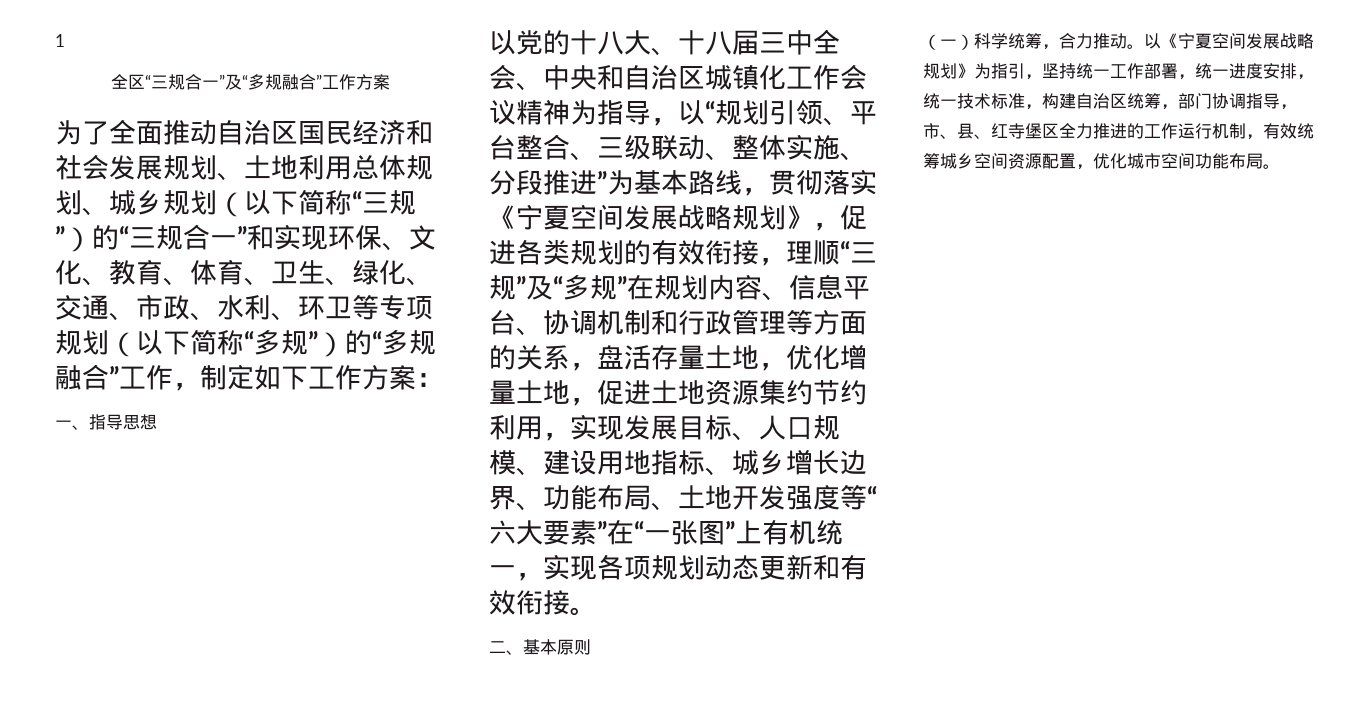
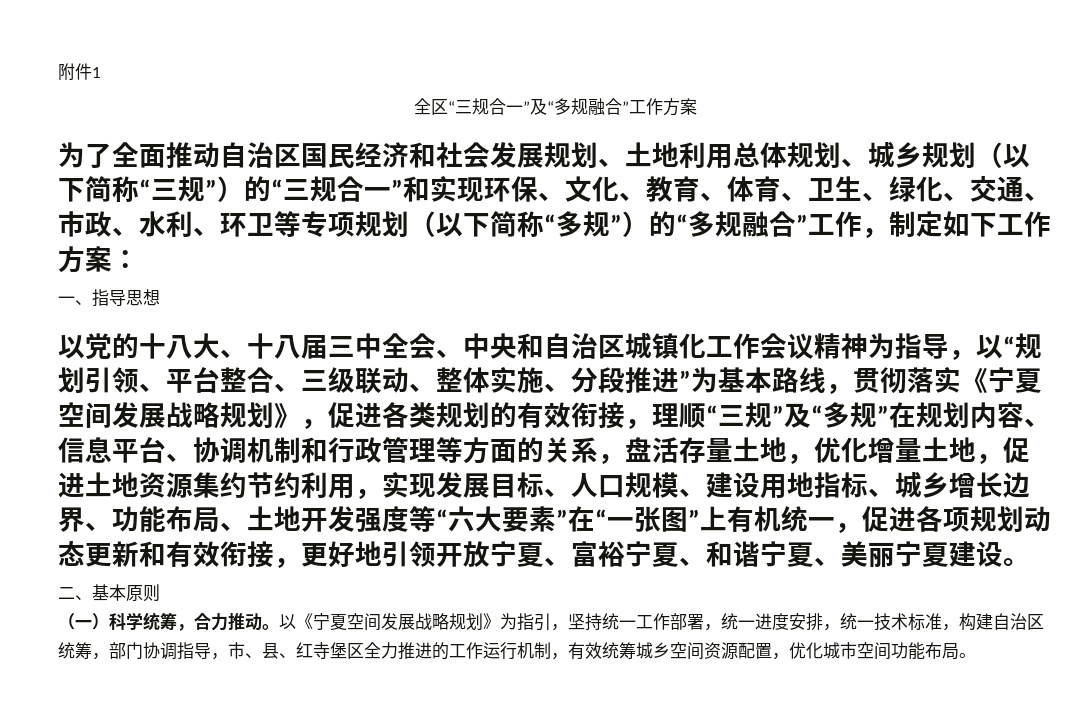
(55, 40) none -> [58,63,92,81] 附件
[543,554,597,580] 实现 -> [862,506,916,532] 促进
(570, 602) none -> [274,541,1003,568] ，更好地引领开放宁夏、富裕宁夏、和谐宁夏、美丽宁夏建设

